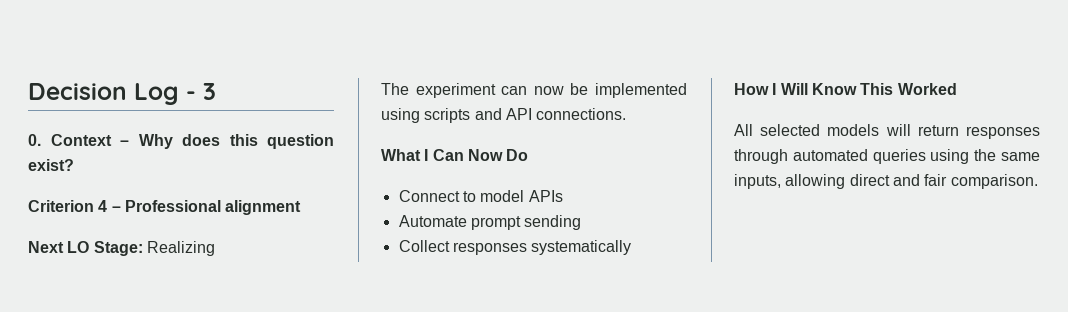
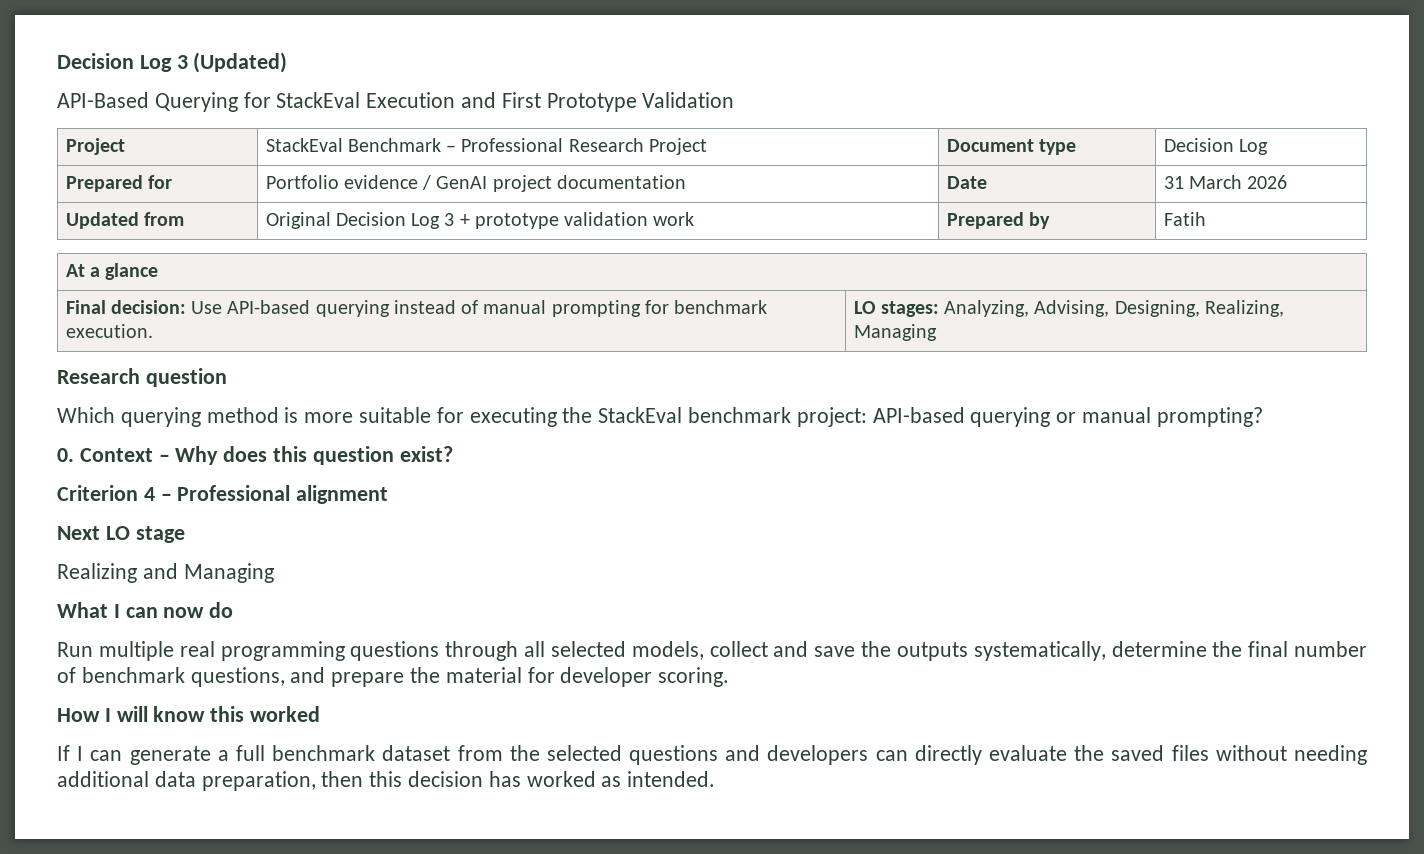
[28,83,216,105] Decision Log - 3 -> [57,52,288,73] [57,92,735,112] [65,138,125,155] [265,138,707,155] [946,139,1076,155] [1163,138,1268,155] [65,175,172,192] [265,175,686,192] [946,176,987,189] [1163,175,1288,189] [65,212,184,229] [265,212,695,229] [946,212,1050,229] [1163,212,1206,226] [65,263,159,280] [65,300,768,317] [65,324,153,338] [853,300,1284,317] [853,324,937,341] [57,368,227,387] [57,407,1263,427] Decision Log 3 (Updated) // API-Based Querying for StackEval Execution and First Prototype Validation // Project | StackEval Benchmark – Professional Research Project | Document type | Decision Log // Prepared for | Portfolio evidence / GenAI project documentation | Date | 31 March 2026 // Updated from | Original Decision Log 3 + prototype validation work | Prepared by | Fatih // At a glance // Final decision: Use API-based querying instead of manual prompting for benchmark execution. | LO stages: Analyzing, Advising, Designing, Realizing, Managing // Research question // Which querying method is more suitable for executing the StackEval benchmark project: API-based querying or manual prompting?
[93,241,143,256] Stage: -> [135,526,185,543] stage //
[381,83,687,98] [381,108,627,123] [381,149,529,161] [398,190,563,202] [398,215,582,230] [398,240,632,255] [734,83,957,95] [734,124,1040,139] [734,149,1040,164] [734,174,1038,189] // The experiment can now be implemented using scripts and API connections. // What I Can Now Do // Connect to model APIs // Automate prompt sending // Collect responses systematically // How I Will Know This Worked // All selected models will return responses through automated queries using the same inputs, allowing direct and fair comparison. -> [142,563,274,583] [57,602,234,618] [57,641,1367,661] [57,667,730,687] [57,706,321,722] [57,745,1367,765] [57,771,716,791] and Managing // What I can now do // Run multiple real programming questions through all selected models, collect and save the outputs systematically, determine the final number of benchmark questions, and prepare the material for developer scoring. // How I will know this worked // If I can generate a full benchmark dataset from the selected questions and developers can directly evaluate the saved files without needing additional data preparation, then this decision has worked as intended.

